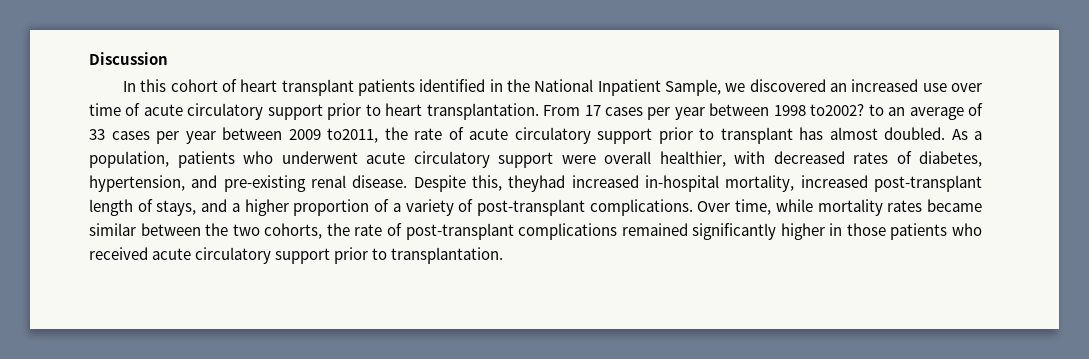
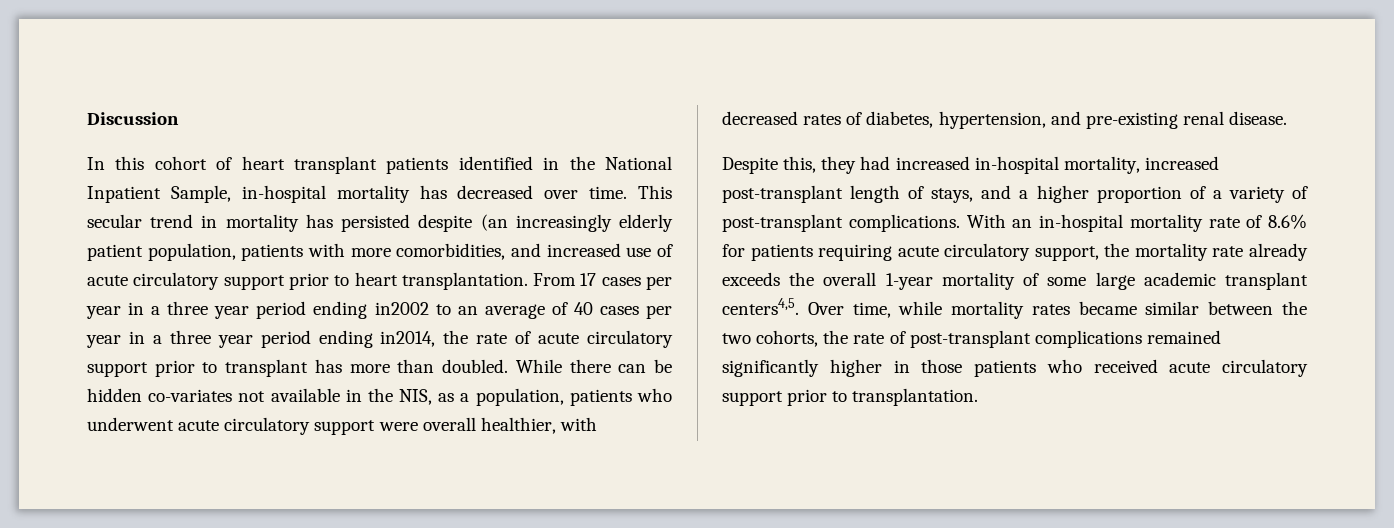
[725,79,983,92] [89,103,121,116] we discovered an increased use over time -> [241,185,672,203] [87,214,673,232] [87,243,652,261] in-hospital mortality has decreased over time. This secular trend in mortality has persisted despite (an increasingly elderly patient population, patients with more comorbidities, and increased use
[709,103,865,116] between 1998 to2002? -> [128,301,429,319] in a three year period ending in2002
[89,127,378,144] 33 cases per year between 2009 to2011, -> [573,302,672,319] [86,330,436,348] 40 cases per year in a three year period ending in2014,
[829,127,968,140] almost doubled. As -> [349,359,673,373] [87,388,455,405] more than doubled. While there can be hidden co-variates not available in the NIS, as
(408, 181) none -> (1288, 118) //
[508,175,566,192] theyhad -> [821,156,891,174] they had
(693, 207) none -> [966,214,1307,232] [722,243,1308,261] [722,272,1308,290] [722,298,799,315] With an in-hospital mortality rate of 8.6% for patients requiring acute circulatory support, the mortality rate already exceeds the overall 1-year mortality of some large academic transplant centers4,5.

